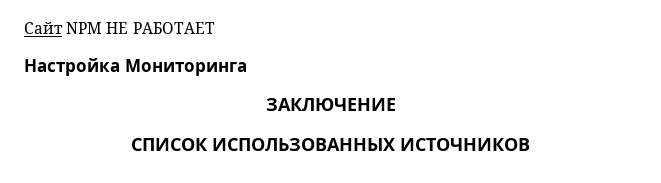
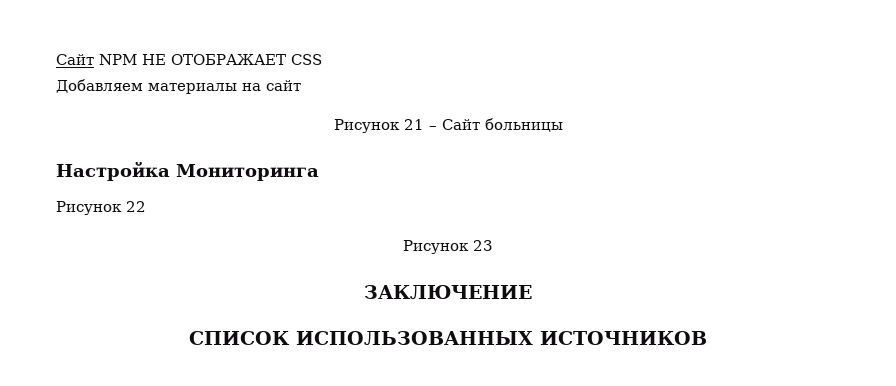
[132,22,215,34] [24,58,247,76] РАБОТАЕТ // Настройка Мониторинга -> [171,54,322,65] [56,79,301,94] [333,118,563,133] [56,161,319,181] [56,201,146,215] [403,240,493,254] ОТОБРАЖАЕТ CSS // Добавляем материалы на сайт // Рисунок 21 – Сайт больницы // Настройка Мониторинга // Рисунок 22 // Рисунок 23

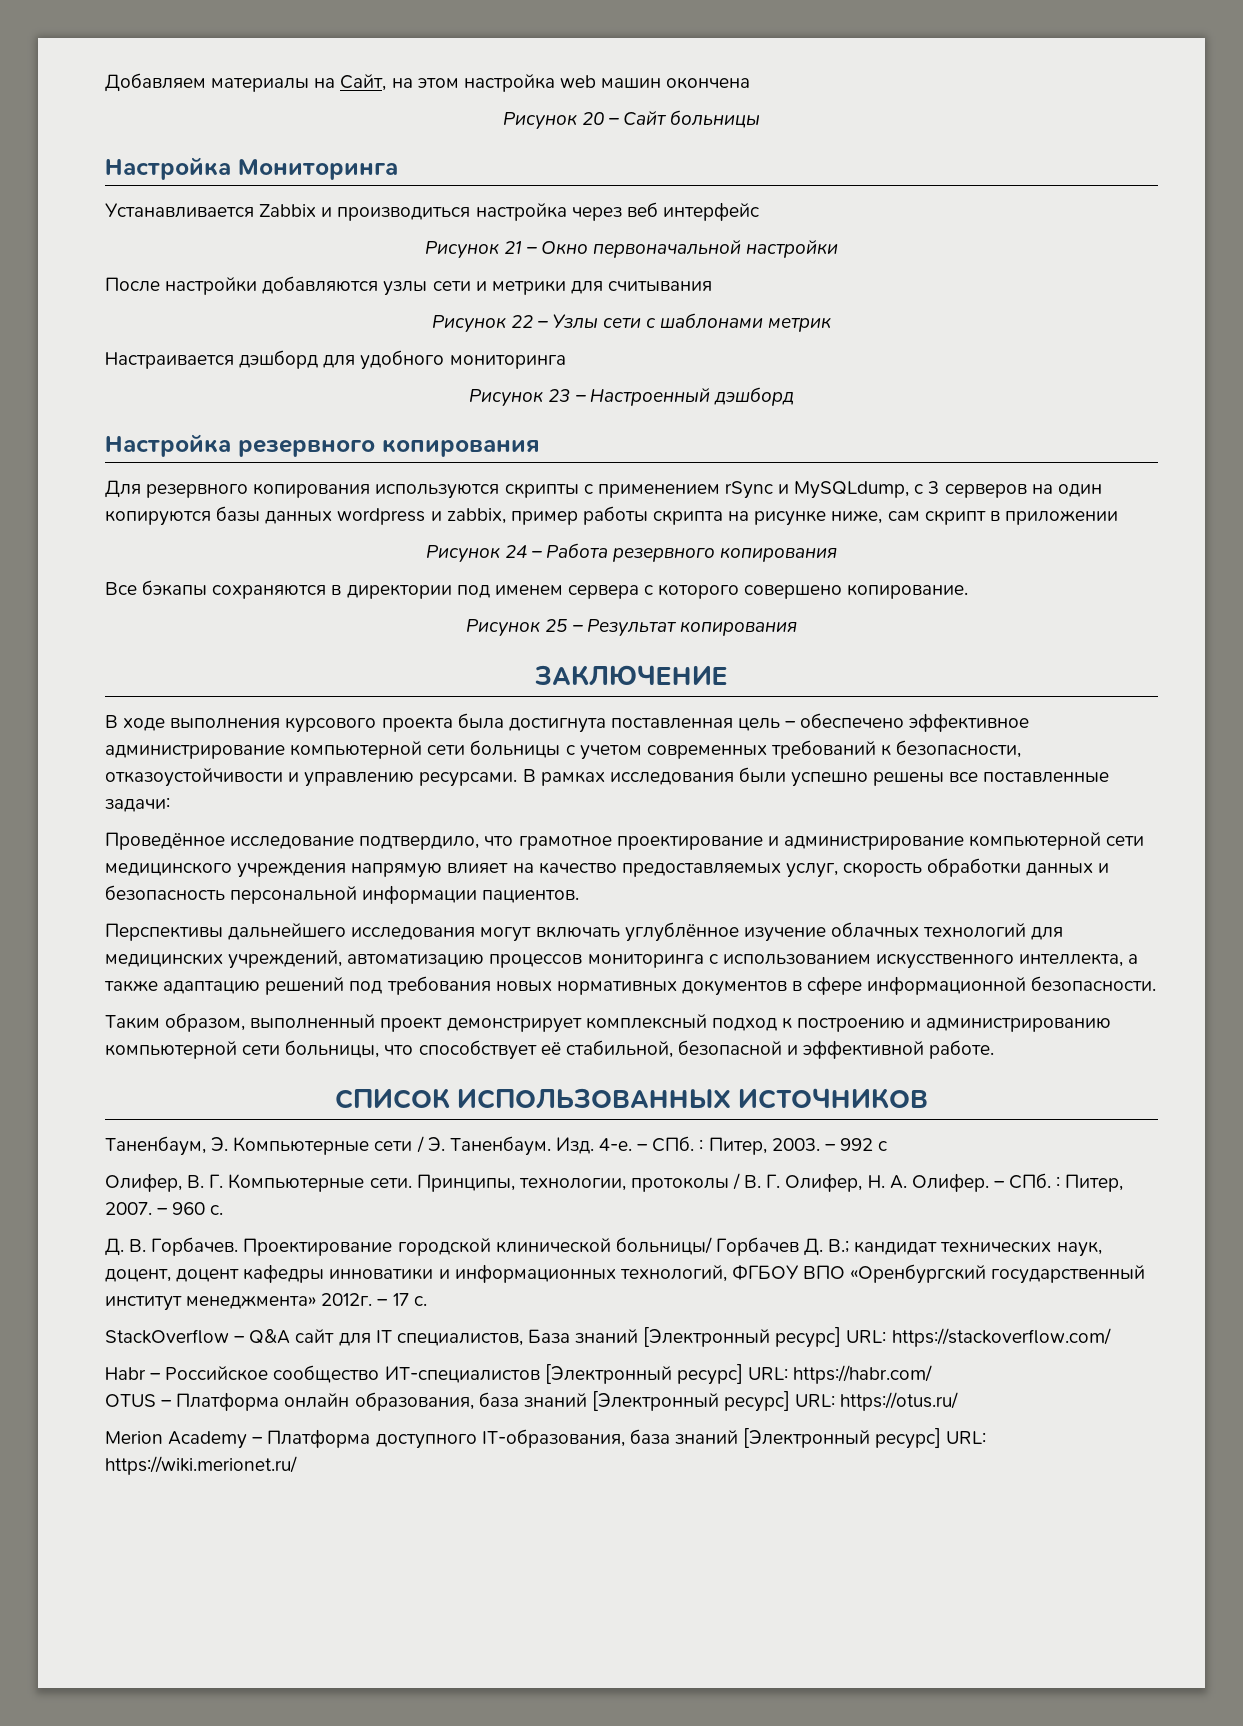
[56,54,322,65] [56,79,301,94] [333,119,424,133] Сайт NPM НЕ ОТОБРАЖАЕТ CSS // Добавляем материалы на сайт // Рисунок 21 -> [105,73,751,92] [502,112,604,130] Добавляем материалы на Сайт, на этом настройка web машин окончена // Рисунок 20
[56,201,146,215] [403,240,493,254] [364,285,532,299] [189,331,707,345] Рисунок 22 // Рисунок 23 // ЗАКЛЮЧЕНИЕ // СПИСОК ИСПОЛЬЗОВАННЫХ ИСТОЧНИКОВ -> [105,202,760,221] [424,240,839,259] [105,276,713,296] [431,313,833,333] [105,350,566,370] [469,387,794,407] [105,434,540,457] [105,480,1102,499] [105,506,1118,526] [425,543,838,563] [105,580,969,599] [466,619,797,637] [534,664,728,687] [105,713,1030,733] [105,740,1022,760] [105,767,1110,787] [105,797,170,812] [105,832,1145,850] [105,858,1110,878] [105,885,580,904] [105,922,1064,942] [105,950,1139,969] [104,976,1157,996] [105,1013,1112,1033] [105,1040,995,1060] [334,1087,929,1110] [105,1136,889,1156] [105,1173,1124,1192] [105,1202,224,1215] [105,1237,1102,1257] [105,1264,1146,1284] [105,1293,427,1311] [105,1327,1111,1348] [105,1364,933,1385] [105,1391,959,1412] [105,1428,987,1449] [105,1456,297,1475] Устанавливается Zabbix и производиться настройка через веб интерфейс // Рисунок 21 – Окно первоначальной настройки // После настройки добавляются узлы сети и метрики для считывания // Рисунок 22 – Узлы сети с шаблонами метрик // Настраивается дэшборд для удобного мониторинга // Рисунок 23 – Настроенный дэшборд // Настройка резервного копирования // Для резервного копирования используются скрипты с применением rSync и MySQLdump, с 3 серверов на один копируются базы данных wordpress и zabbix, пример работы скрипта на рисунке ниже, сам скрипт в приложении // Рисунок 24 – Работа резервного копирования // Все бэкапы сохраняются в директории под именем сервера с которого совершено копирование. // Рисунок 25 – Результат копирования // ЗАКЛЮЧЕНИЕ // В ходе выполнения курсового проекта была достигнута поставленная цель – обеспечено эффективное администрирование компьютерной сети больницы с учетом современных требований к безопасности, отказоустойчивости и управлению ресурсами. В рамках исследования были успешно решены все поставленные задачи: // Проведённое исследование подтвердило, что грамотное проектирование и администрирование компьютерной сети медицинского учреждения напрямую влияет на качество предоставляемых услуг, скорость обработки данных и безопасность персональной информации пациентов. // Перспективы дальнейшего исследования могут включать углублённое изучение облачных технологий для медицинских учреждений, автоматизацию процессов мониторинга с использованием искусственного интеллекта, а также адаптацию решений под требования новых нормативных документов в сфере информационной безопасности. // Таким образом, выполненный проект демонстрирует комплексный подход к построению и администрированию компьютерной сети больницы, что способствует её стабильной, безопасной и эффективной работе. // СПИСОК ИСПОЛЬЗОВАННЫХ ИСТОЧНИКОВ // Таненбаум, Э. Компьютерные сети / Э. Таненбаум. Изд. 4-е. – СПб. : Питер, 2003. – 992 с // Олифер, В. Г. Компьютерные сети. Принципы, технологии, протоколы / В. Г. Олифер, Н. А. Олифер. – СПб. : Питер, 2007. – 960 с. // Д. В. Горбачев. Проектирование городской клинической больницы/ Горбачев Д. В.; кандидат технических наук, доцент, доцент кафедры инноватики и информационных технологий, ФГБОУ ВПО «Оренбургский государственный институт менеджмента» 2012г. – 17 с. // StackOverflow – Q&A сайт для IT специалистов, База знаний [Электронный ресурс] URL: https://stackoverflow.com/ // Habr – Российское сообщество ИТ-специалистов [Электронный ресурс] URL: https://habr.com/ // OTUS – Платформа онлайн образования, база знаний [Электронный ресурс] URL: https://otus.ru/ // Merion Academy – Платформа доступного IT-образования, база знаний [Электронный ресурс] URL: https://wiki.merionet.ru/

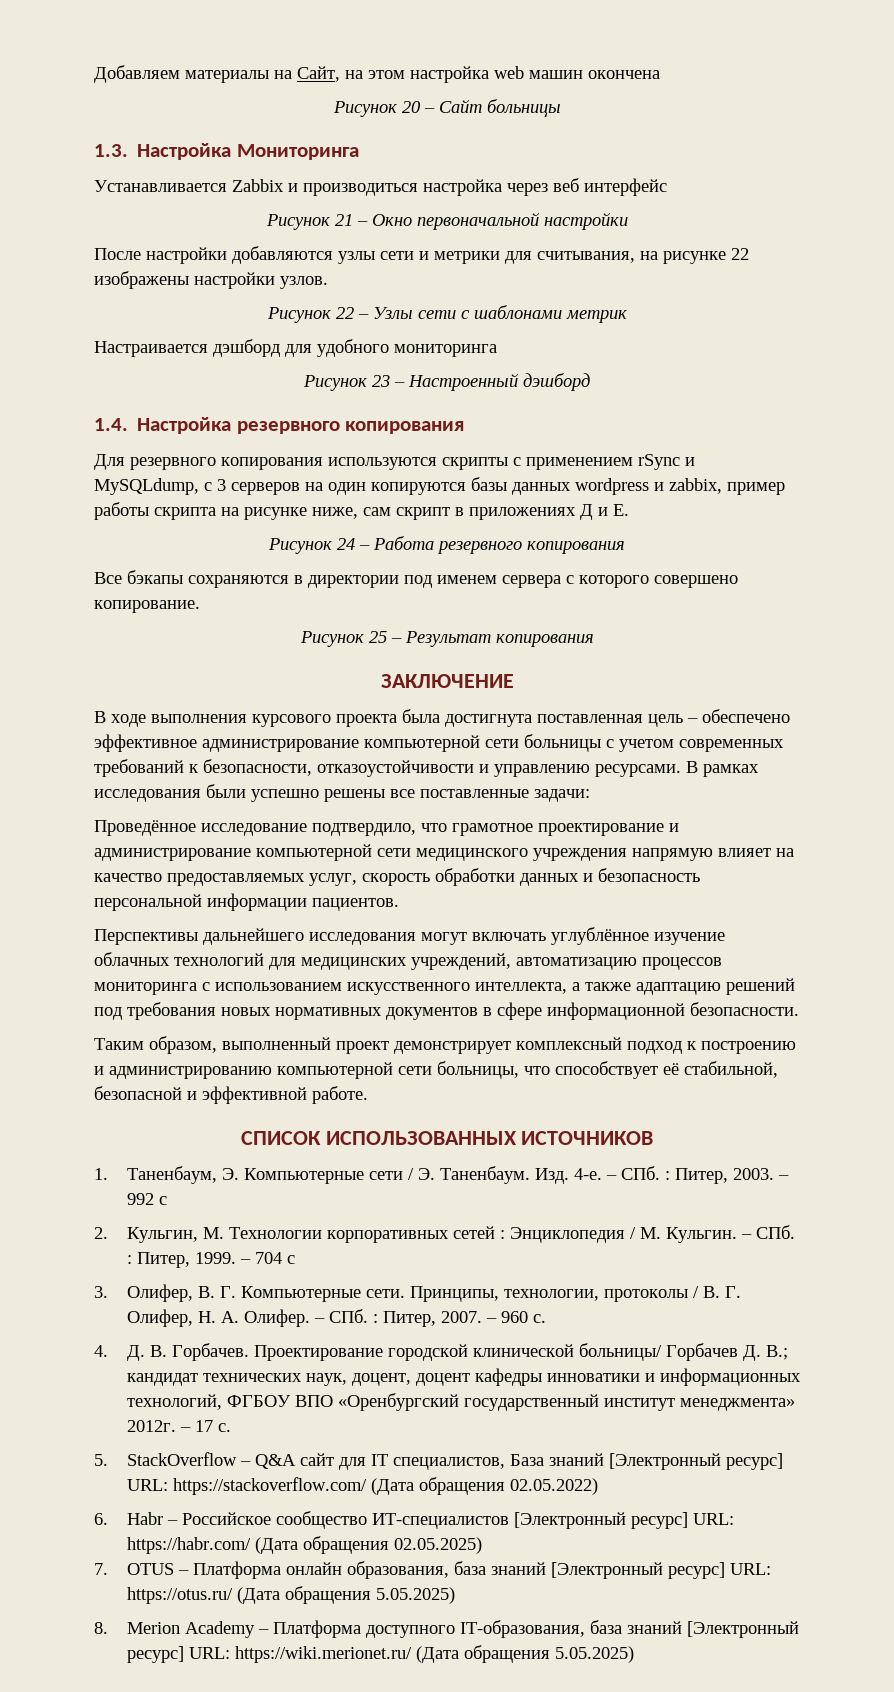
(761, 119) none -> [94,144,128,157] 1.3.
[608,281,713,292] считывания -> [537,248,749,264] [94,271,328,289] считывания, на рисунке 22 изображены настройки узлов.
(794, 396) none -> [94,418,128,431] 1.4.
[1004,510,1118,525] приложении -> [469,504,629,520] приложениях Д и Е.
(929, 1098) none -> [94,1168,108,1180] 1.
(889, 1146) none -> [94,1225,795,1243] [126,1252,295,1268] [94,1286,108,1298] 2. Кульгин, М. Технологии корпоративных сетей : Энциклопедия / М. Кульгин. – СПб. : Питер, 1999. – 704 с // 3.
(224, 1210) none -> [94,1345,108,1357] 4.
(427, 1301) none -> [94,1454,108,1466] 5.
(1111, 1337) // -> [370,1477,598,1495] [94,1513,108,1525] (Дата обращения 02.05.2022) // 6.
(933, 1374) // -> [254,1536,482,1554] [94,1563,108,1575] (Дата обращения 02.05.2025) // 7.
(959, 1401) // -> [236,1586,455,1604] [94,1622,108,1634] (Дата обращения 5.05.2025) // 8.
(297, 1465) none -> [415,1645,634,1663] (Дата обращения 5.05.2025)

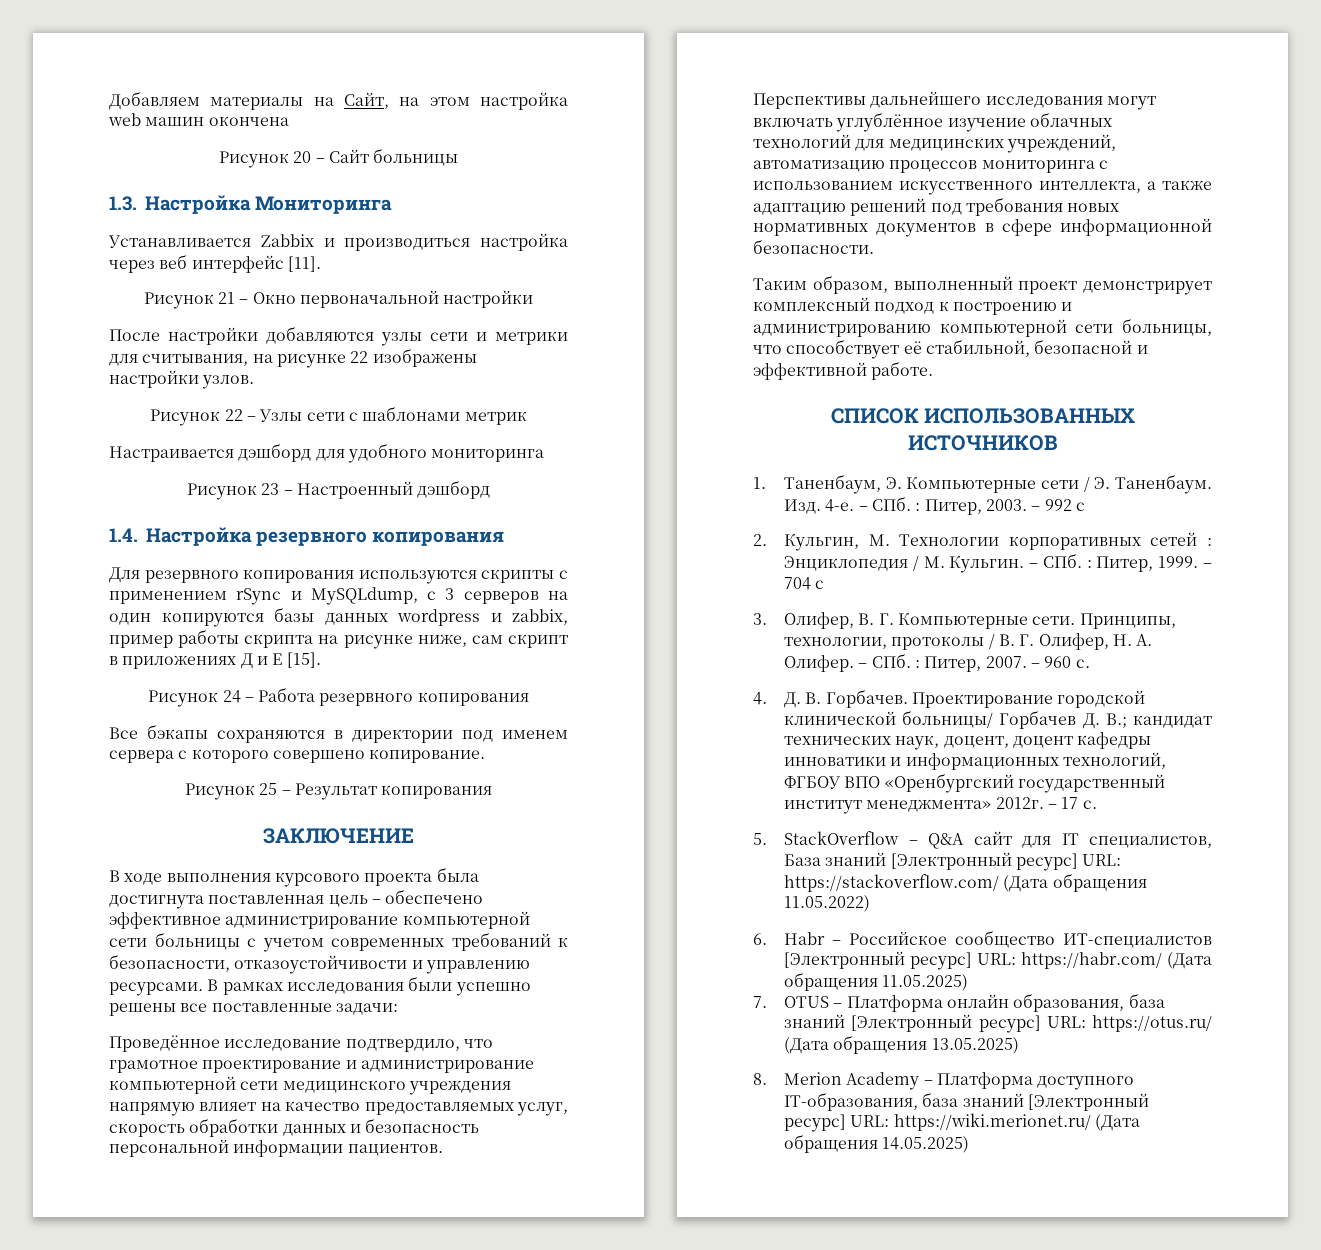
(667, 187) none -> [287,256,321,272] [11].
[613,504,629,516] Е. -> [272,652,321,668] Е [15].
[509,1478,598,1495] 02.05.2022) -> [784,895,871,912] 11.05.2022)
[393,1537,482,1554] 02.05.2025) -> [882,974,969,991] 11.05.2025)
[375,1587,455,1604] 5.05.2025) -> [931,1037,1019,1054] 13.05.2025)
[554,1646,634,1663] 5.05.2025) -> [882,1136,970,1153] 14.05.2025)

